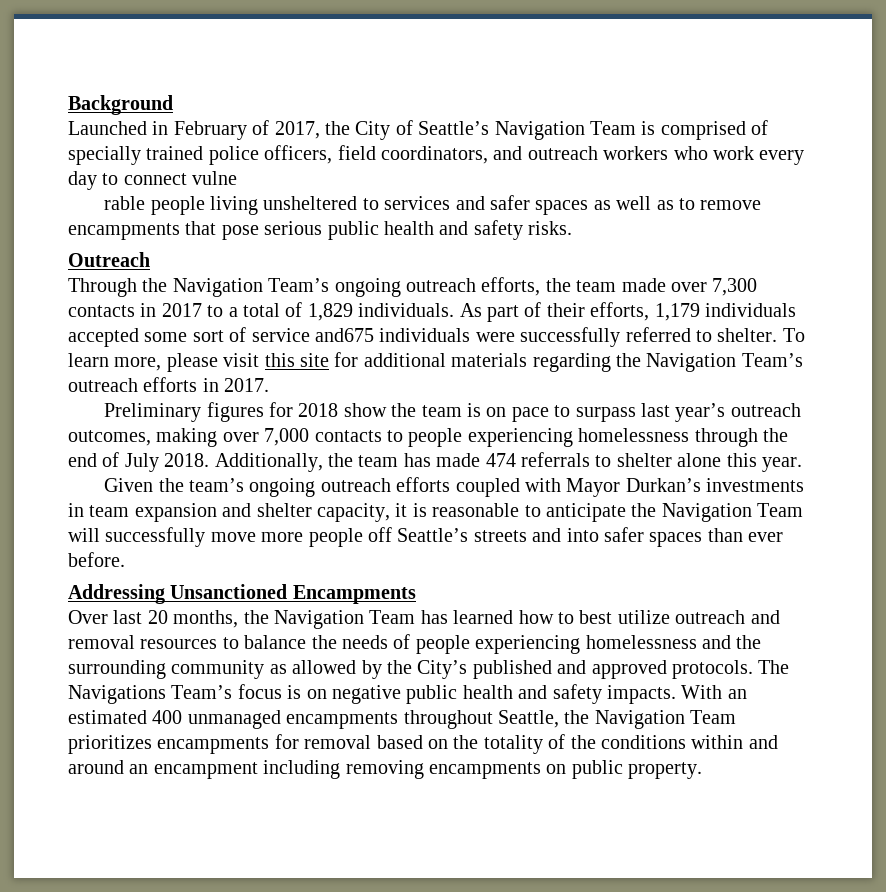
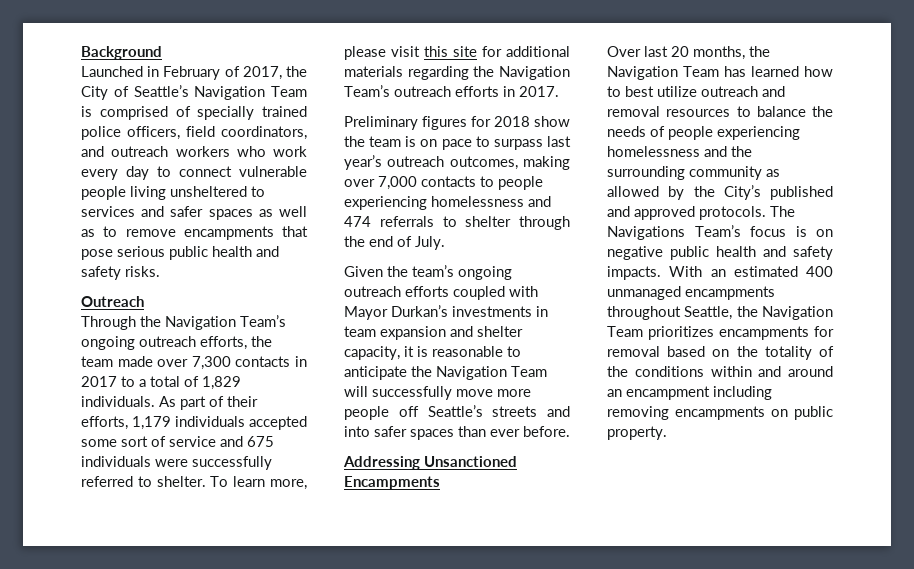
[192,171,238,185] [104,196,146,210] vulne // rable -> [239,166,307,177] vulnerable
[315,328,374,342] and675 -> [220,436,274,447] and 675
[694,428,788,447] [68,452,802,472] through the end of July 2018. Additionally, the team has made 474 referrals to shelter alone this year. -> [528,196,551,207] [344,216,570,230] [344,236,445,250] and 474 referrals to shelter through the end of July.

